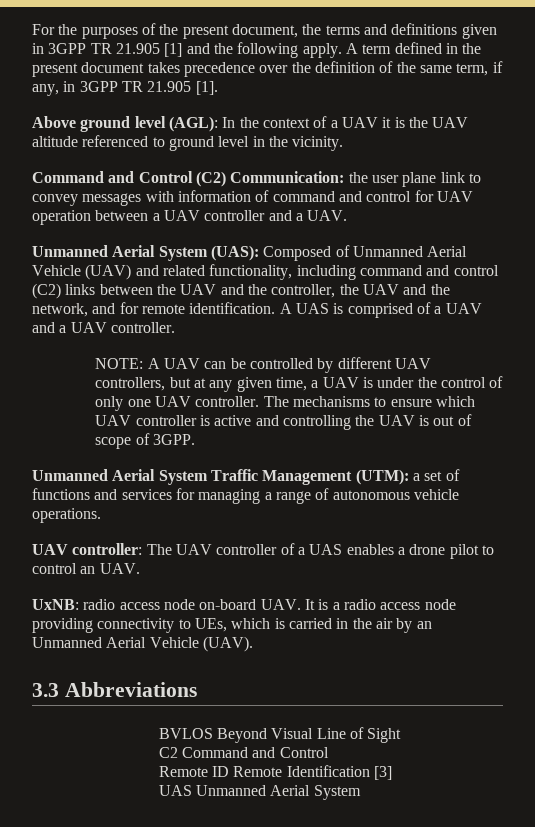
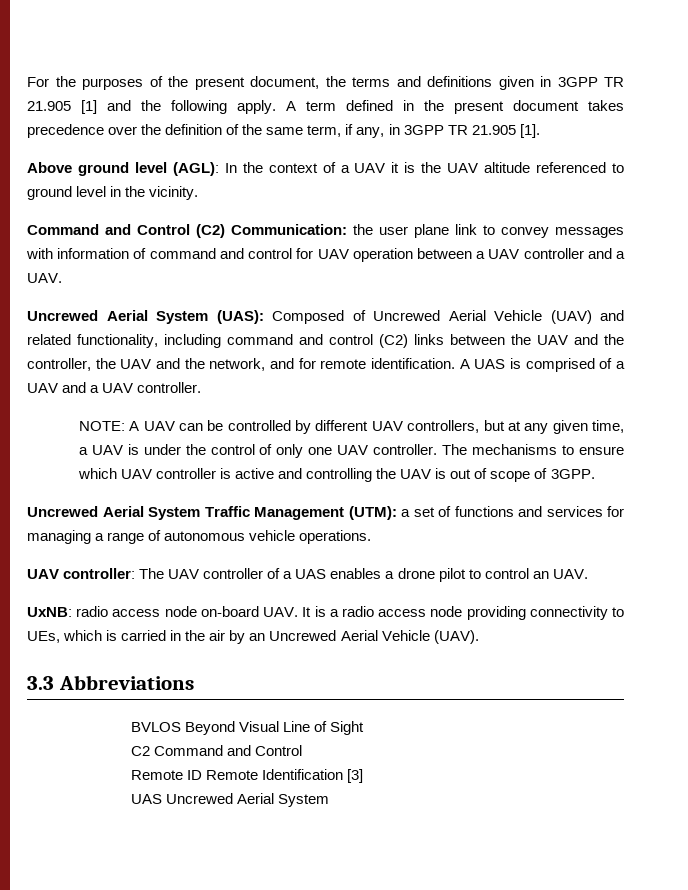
[32,245,108,257] Unmanned -> [27,310,98,321] Uncrewed
[352,246,423,257] Unmanned -> [373,310,440,321] Uncrewed
[32,469,108,481] Unmanned -> [27,506,98,517] Uncrewed
[32,637,102,648] Unmanned -> [269,630,337,641] Uncrewed
[196,785,267,796] Unmanned -> [165,793,233,804] Uncrewed

